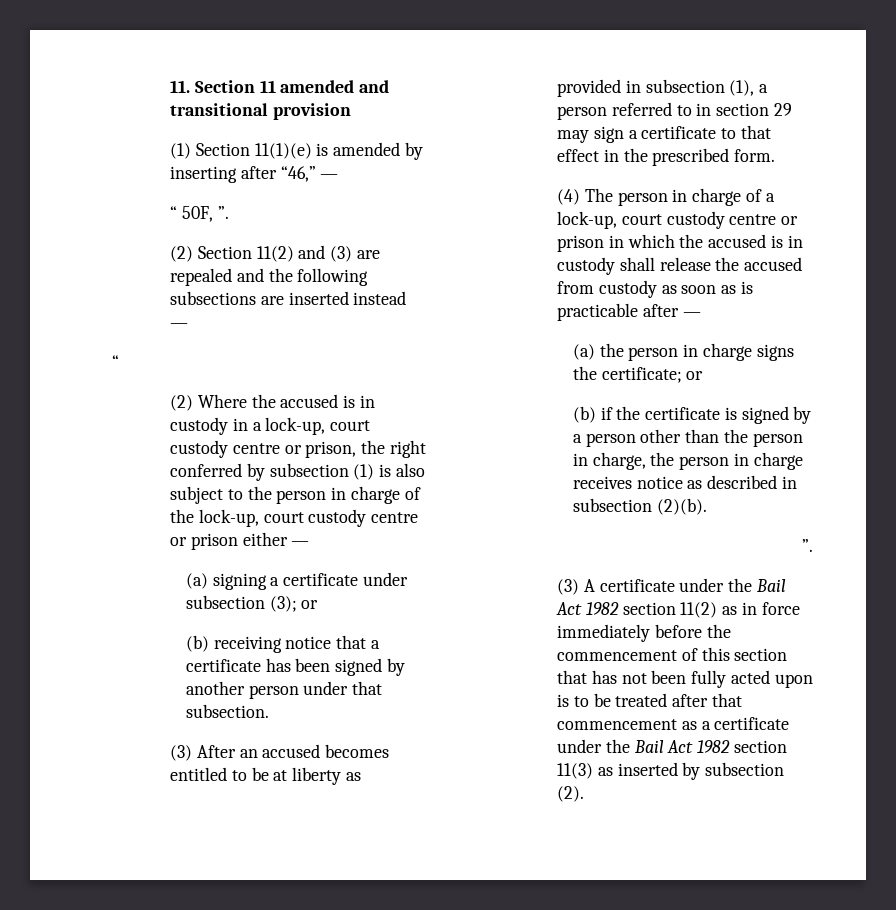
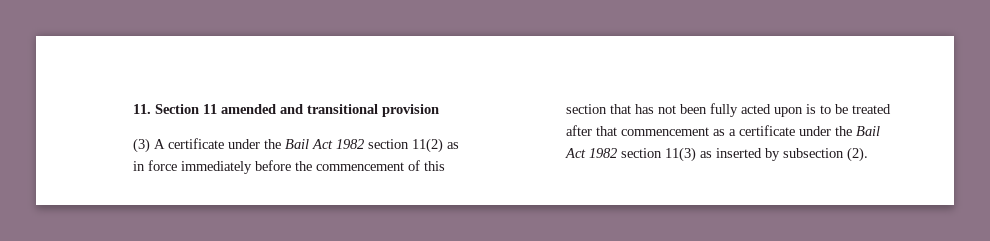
[170,142,423,160] [170,166,339,183] [170,206,229,222] [170,245,380,262] [170,268,369,286] [170,291,407,305] [170,323,189,328] [112,355,120,368] [170,394,375,411] [170,417,371,435] [170,440,426,458] [170,463,425,481] [170,486,421,504] [170,509,419,527] [170,532,310,550] [185,572,408,590] [185,595,319,612] [185,635,380,653] [185,658,405,676] [185,681,383,699] [185,704,269,718] [170,744,390,761] [170,767,361,785] [557,79,769,97] [557,102,792,120] [557,125,771,143] [557,148,776,166] [557,188,775,206] [557,211,799,229] [557,234,803,252] [557,257,803,275] [557,280,753,298] [557,303,701,321] [572,343,794,361] [572,366,704,383] [572,406,812,424] [572,429,803,447] [572,452,803,470] [572,475,797,489] [572,498,707,515] [802,539,813,552] // (1) Section 11(1)(e) is amended by inserting after “46,” — // “ 50F, ”. // (2) Section 11(2) and (3) are repealed and the following subsections are inserted instead — // “ // (2) Where the accused is in custody in a lock-up, court custody centre or prison, the right conferred by subsection (1) is also subject to the person in charge of the lock-up, court custody centre or prison either — // (a) signing a certificate under subsection (3); or // (b) receiving notice that a certificate has been signed by another person under that subsection. // (3) After an accused becomes entitled to be at liberty as provided in subsection (1), a person referred to in section 29 may sign a certificate to that effect in the prescribed form. // (4) The person in charge of a lock-up, court custody centre or prison in which the accused is in custody shall release the accused from custody as soon as is practicable after — // (a) the person in charge signs the certificate; or // (b) if the certificate is signed by a person other than the person in charge, the person in charge receives notice as described in subsection (2)(b). // ”. -> (439, 110) none

